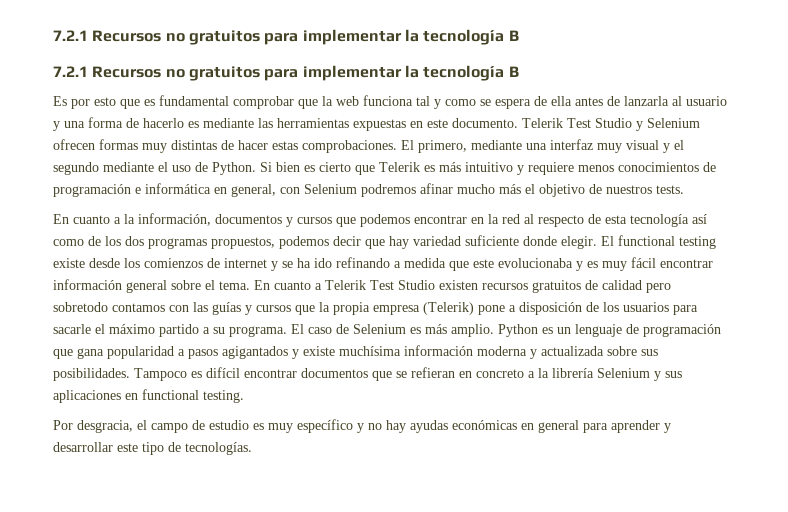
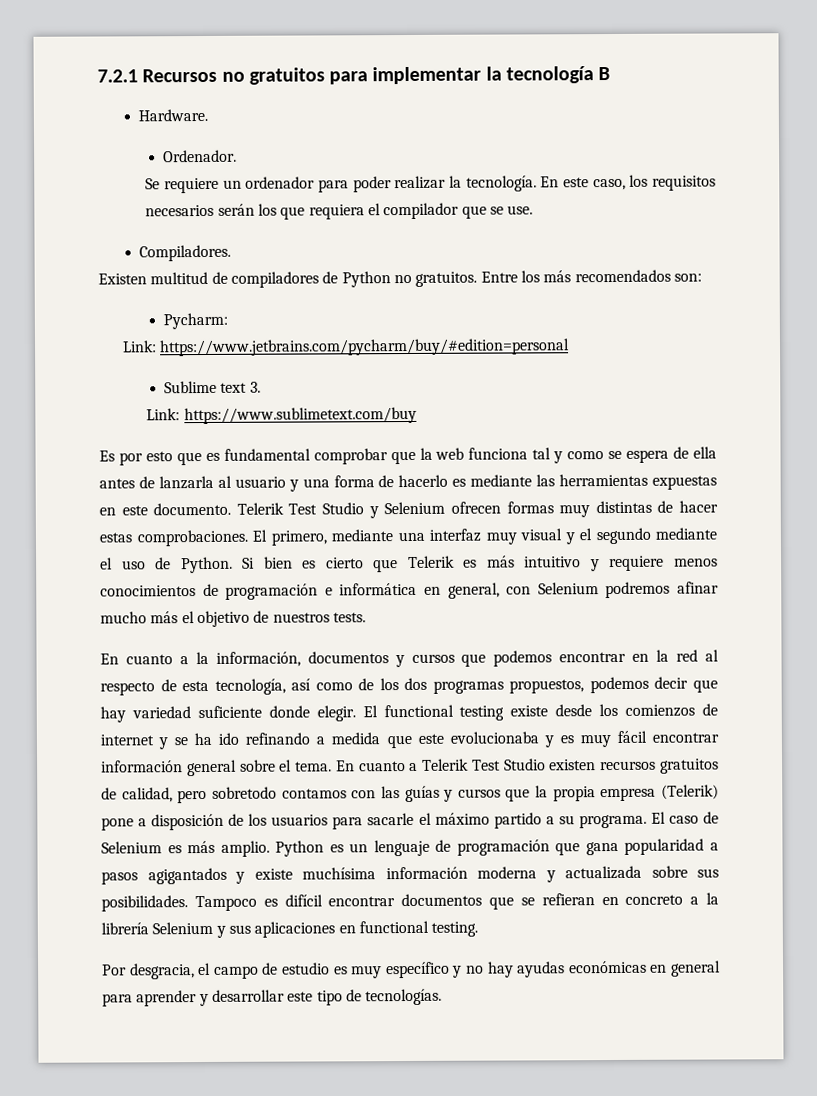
[53,29,519,45] [53,65,519,81] 7.2.1 Recursos no gratuitos para implementar la tecnología B // 7.2.1 Recursos no gratuitos para implementar la tecnología B -> [97,66,611,85] [138,108,209,122] [162,149,237,163] [145,174,717,194] [145,202,534,220] [139,244,232,262] [98,269,702,288] [162,312,228,330] [121,338,571,357] [163,380,261,394] [146,406,417,425] 7.2.1 Recursos no gratuitos para implementar la tecnología B // Hardware. // Ordenador. // Se requiere un ordenador para poder realizar la tecnología. En este caso, los requisitos necesarios serán los que requiera el compilador que se use. // Compiladores. // Existen multitud de compiladores de Python no gratuitos. Entre los más recomendados son: // Pycharm: // Link: https://www.jetbrains.com/pycharm/buy/#edition=personal // Sublime text 3. // Link: https://www.sublimetext.com/buy
[630,214,689,227] tecnología -> [214,678,286,695] tecnología,
[602,280,642,290] calidad -> [121,787,173,803] calidad,

